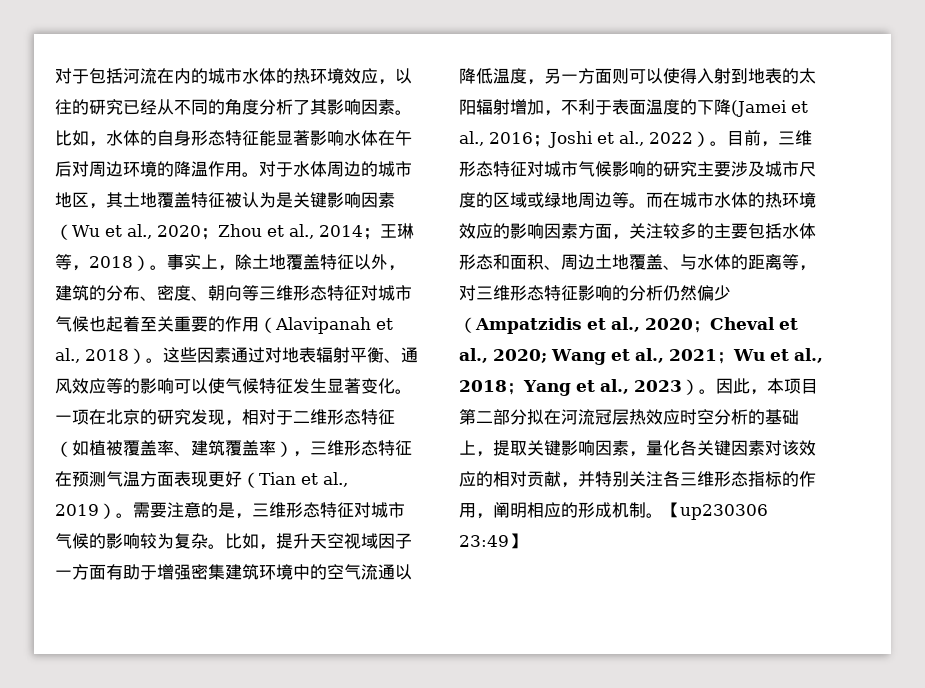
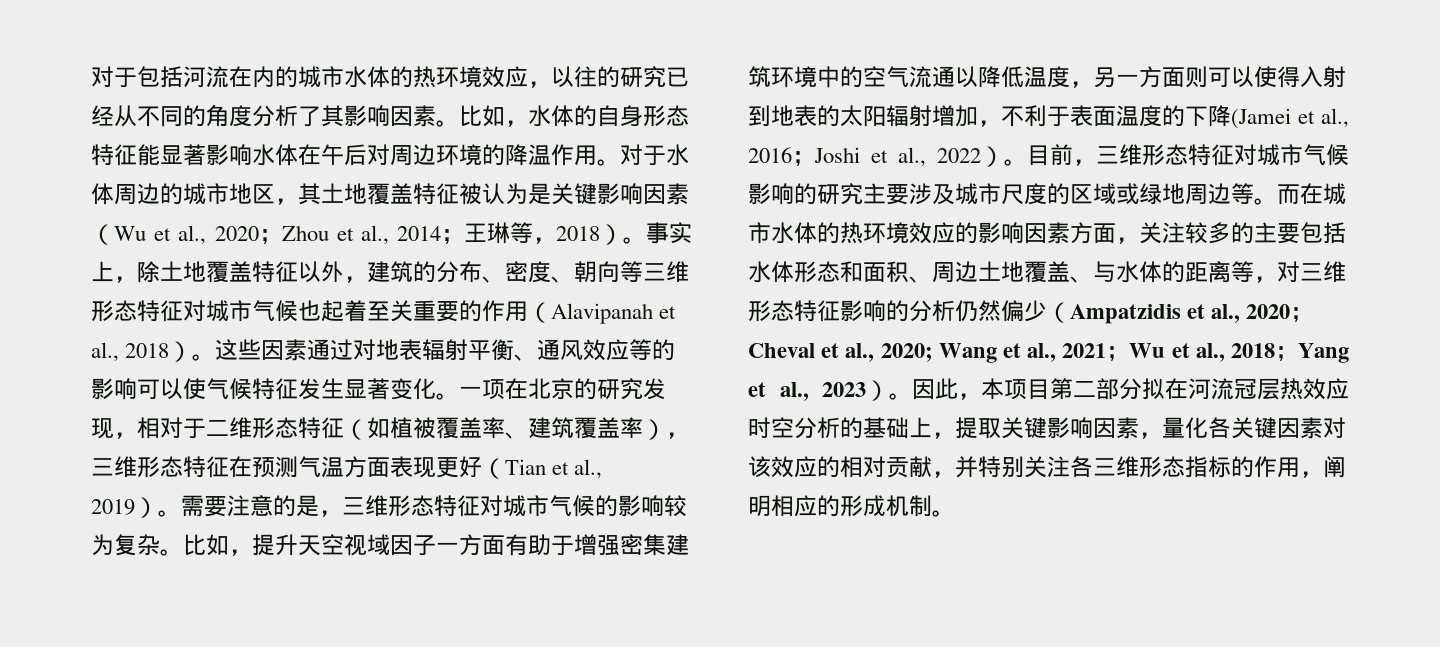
[663,502,768,520] [459,533,526,549] 【up230306 23:49】 -> (955, 513) none

